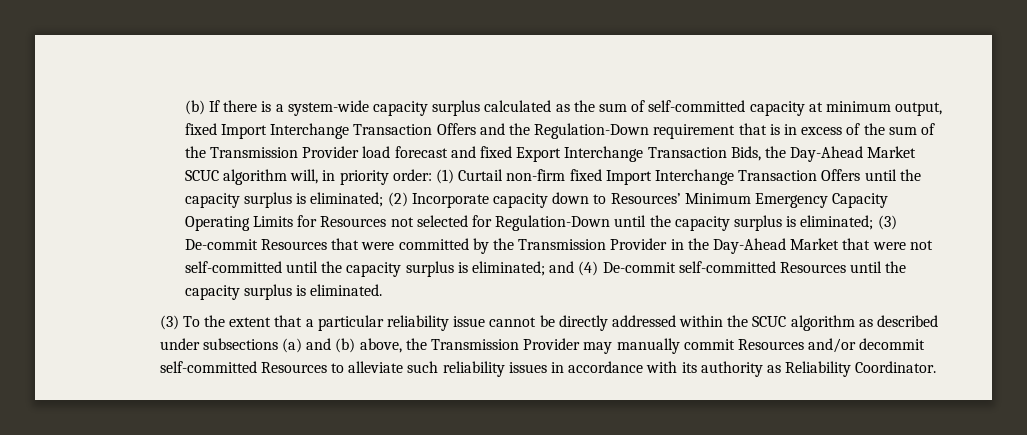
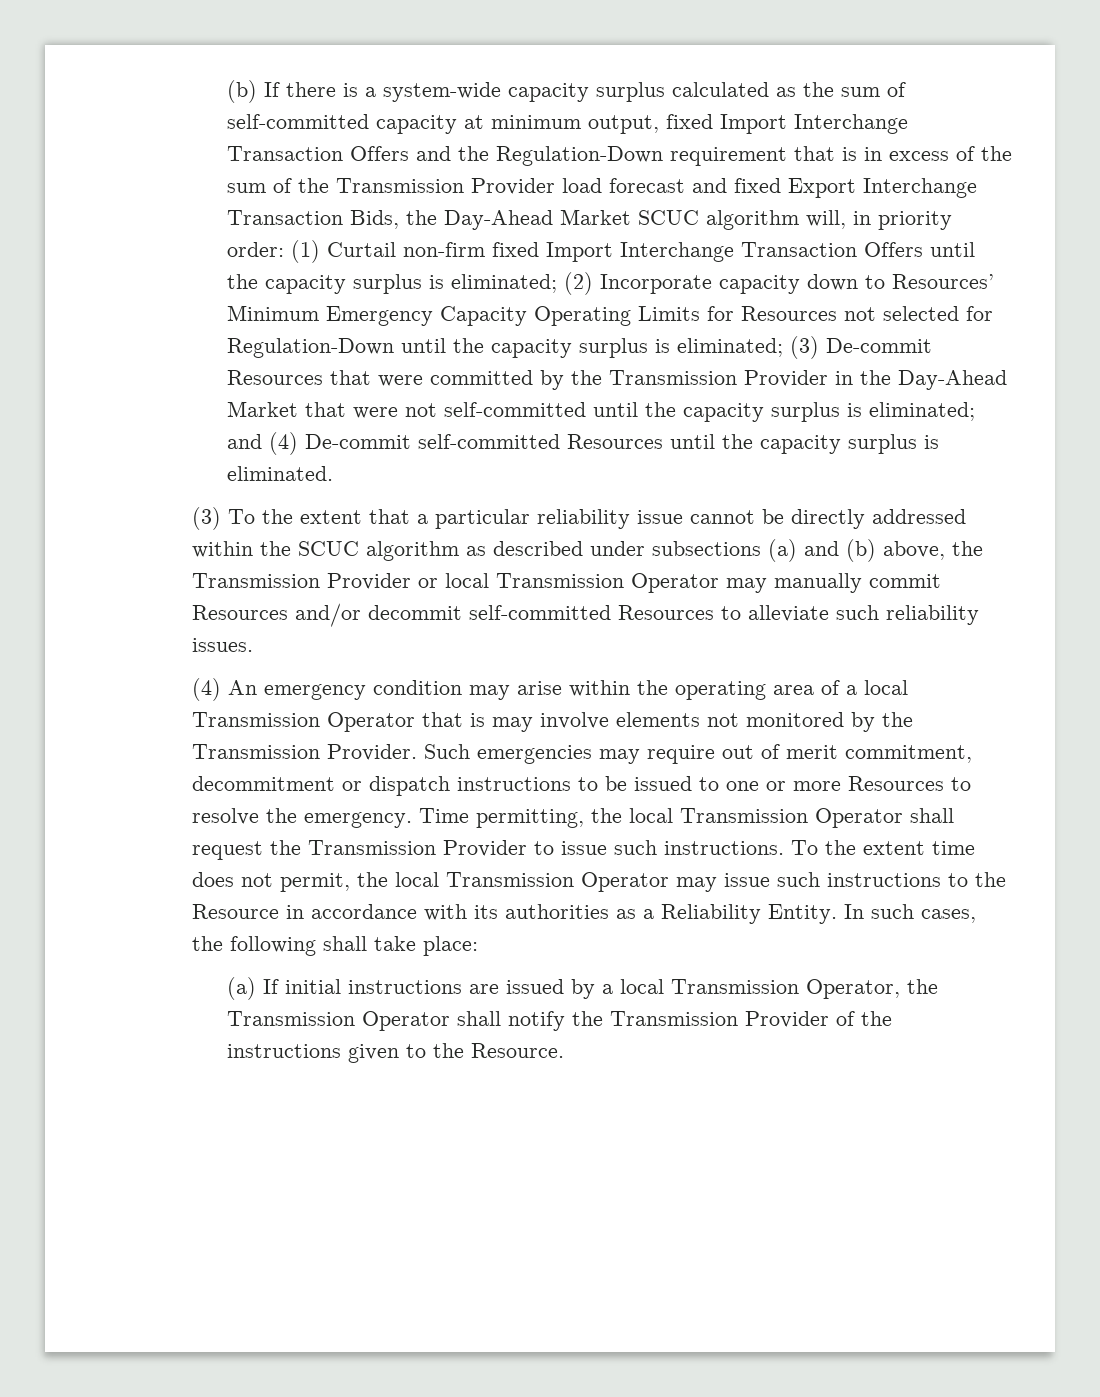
(581, 344) none -> [418,573,720,593] or local Transmission Operator
[508,361,937,377] issues in accordance with its authority as Reliability Coordinator. -> [192,638,254,652] [192,678,909,701] [192,712,914,732] [192,744,973,764] [192,776,972,796] [192,808,955,828] [192,840,976,860] [192,872,1007,892] [192,904,977,924] [192,936,479,956] [226,977,938,1000] [226,1011,892,1031] [226,1043,564,1063] issues. // (4) An emergency condition may arise within the operating area of a local Transmission Operator that is may involve elements not monitored by the Transmission Provider. Such emergencies may require out of merit commitment, decommitment or dispatch instructions to be issued to one or more Resources to resolve the emergency. Time permitting, the local Transmission Operator shall request the Transmission Provider to issue such instructions. To the extent time does not permit, the local Transmission Operator may issue such instructions to the Resource in accordance with its authorities as a Reliability Entity. In such cases, the following shall take place: // (a) If initial instructions are issued by a local Transmission Operator, the Transmission Operator shall notify the Transmission Provider of the instructions given to the Resource.

